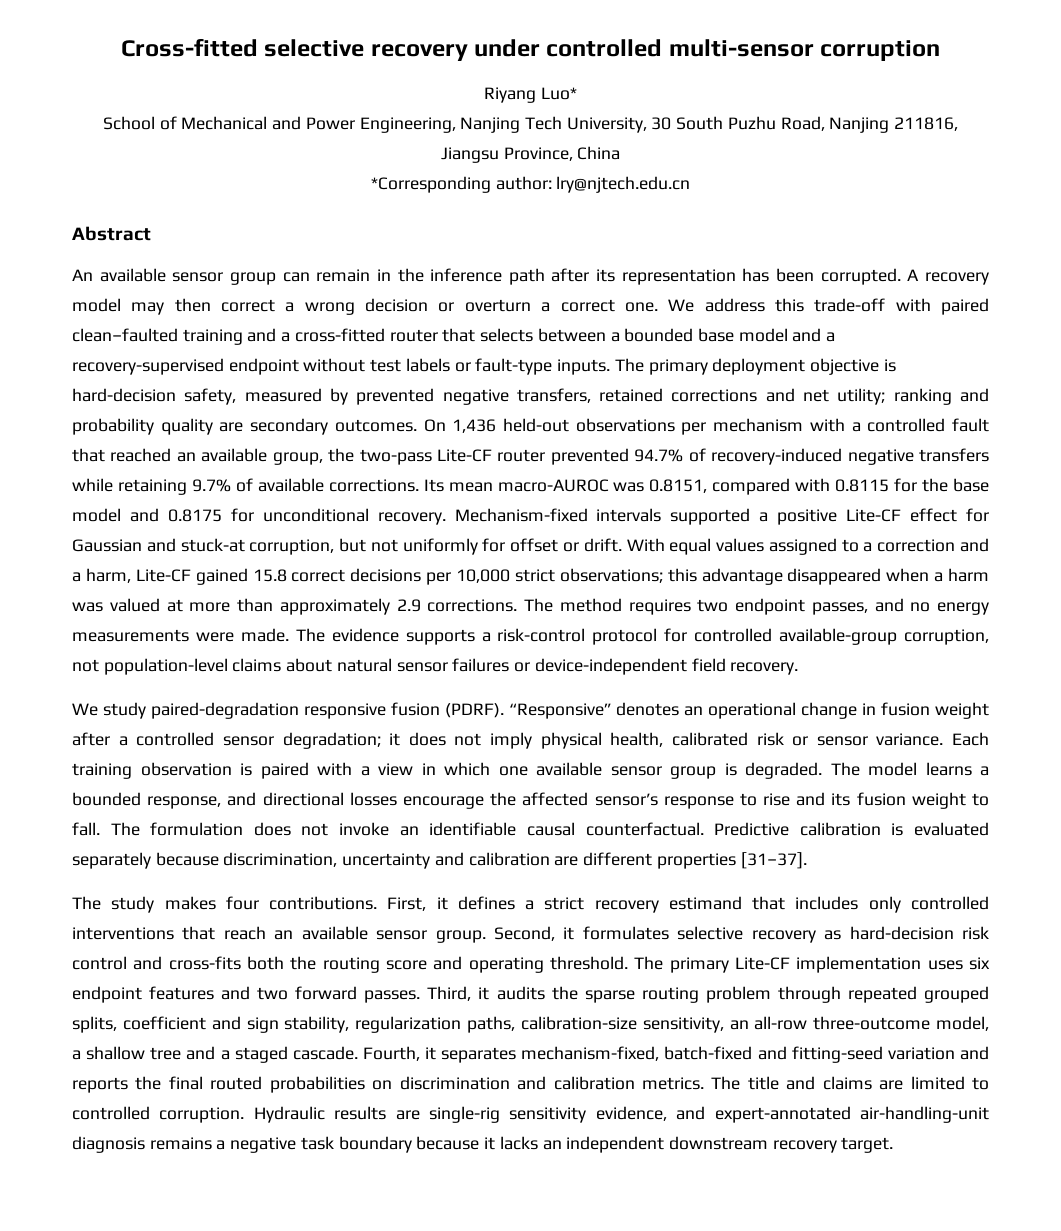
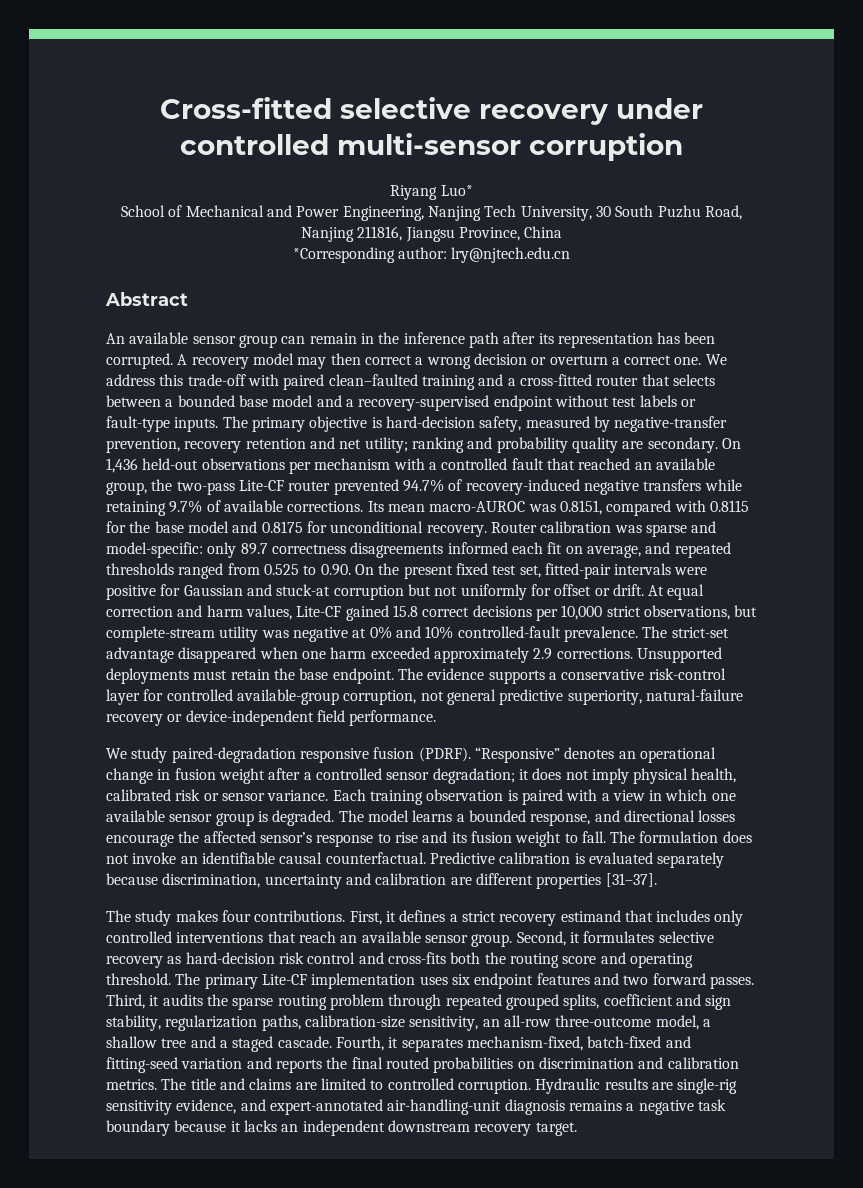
[712,358,806,375] deployment -> (305, 424) none
[356,388,758,405] prevented negative transfers, retained corrections -> [614,416,728,432] [106,438,306,453] negative-transfer prevention, recovery retention
[250,418,417,435] secondary outcomes. -> [647,437,718,453] secondary.
[454,508,958,525] Mechanism-fixed intervals supported a positive Lite-CF effect -> [490,521,717,537] [106,542,731,558] [106,563,708,579] [106,585,156,600] Router calibration was sparse and model-specific: only 89.7 correctness disagreements informed each fit on average, and repeated thresholds ranged from 0.525 to 0.90. On the present fixed test set, fitted-pair intervals were positive
[249,539,335,555] corruption, -> [333,585,404,600] corruption
[626,538,990,555] [72,568,131,583] With equal values assigned to a correction and a harm, -> [648,584,705,600] [106,605,292,620] At equal correction and harm values,
[559,568,989,585] [72,598,989,615] [72,628,289,642] observations; this advantage disappeared when a harm was valued at more than approximately 2.9 corrections. The method requires two endpoint passes, and no energy measurements were made. -> [643,605,758,620] [106,626,729,642] [106,647,722,663] [106,668,394,684] observations, but complete-stream utility was negative at 0% and 10% controlled-fault prevalence. The strict-set advantage disappeared when one harm exceeded approximately 2.9 corrections. Unsupported deployments must retain the base endpoint.
[497,628,658,645] risk-control protocol -> [561,668,726,680] [106,689,140,705] conservative risk-control layer
[103,658,510,675] population-level claims about natural sensor failures -> [446,689,743,705] [106,714,163,726] general predictive superiority, natural-failure recovery
[730,662,799,675] recovery. -> [349,710,437,726] performance.

